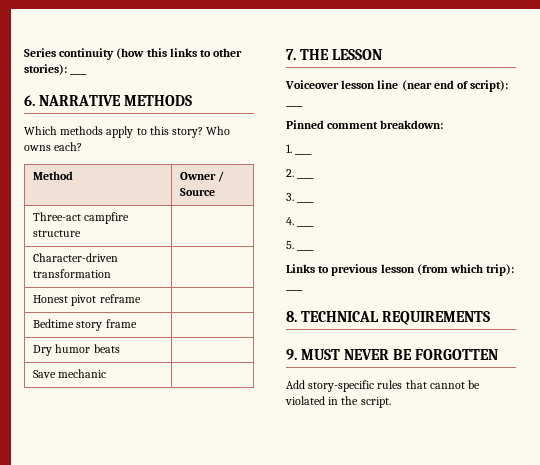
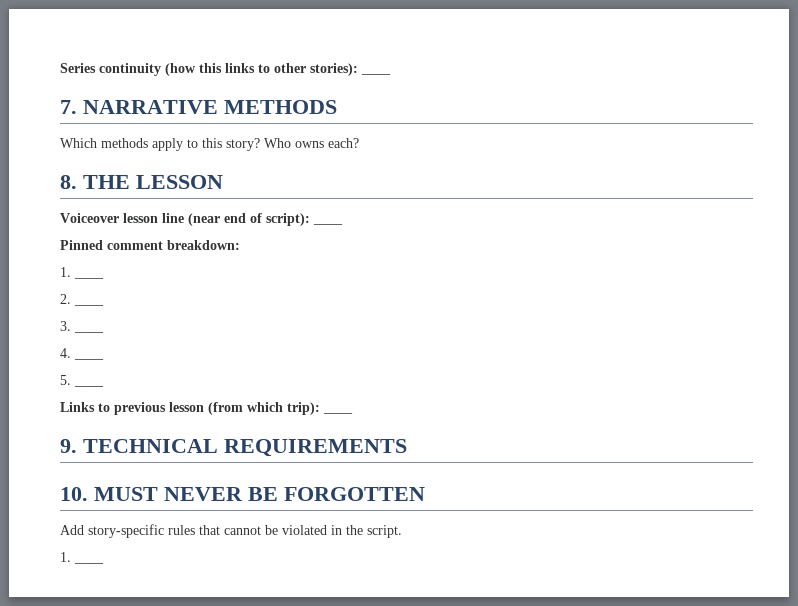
[24,95,35,106] 6. -> [60,100,77,114] 7.
[33,171,74,180] [180,171,225,182] [180,188,216,196] [33,212,130,224] [33,230,82,237] [33,253,119,262] [33,269,112,278] [33,294,141,306] [33,319,137,331] [33,344,120,356] [33,369,107,378] [286,49,296,60] // Method | Owner / Source // Three-act campfire structure | // Character-driven transformation | // Honest pivot reframe | // Bedtime story frame | // Dry humor beats | // Save mechanic | // 7. -> [60,175,77,189] // 8.
[286,311,297,322] 8. -> [60,439,77,453] 9.
[286,349,297,360] 9. -> [60,487,88,501] 10.
(391, 402) none -> [60,552,71,562] [74,562,104,564] // 1. ____

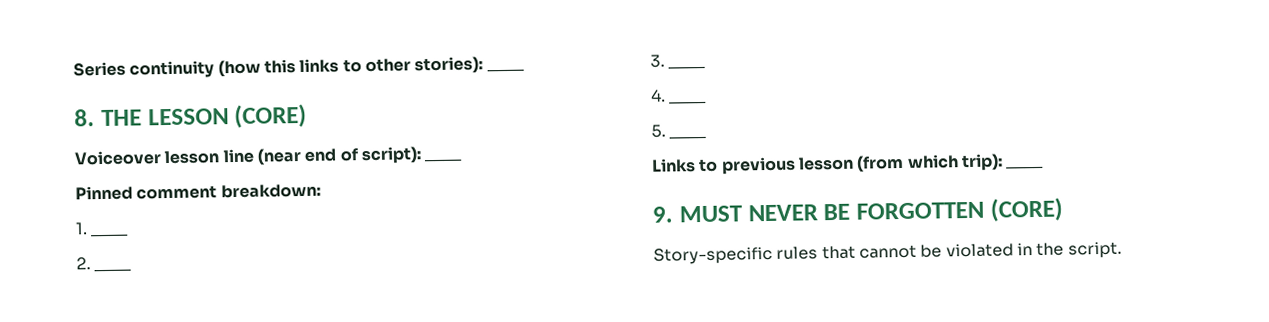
[60,100,337,114] [60,138,359,151] // 7. NARRATIVE METHODS // Which methods apply to this story? Who owns each? -> (525, 70) none
(223, 182) none -> [234,103,308,129] (CORE)
[83,439,407,457] [60,487,88,501] TECHNICAL REQUIREMENTS // 10. -> (673, 214) none
[60,524,164,538] // Add story-specific -> [989,197,1063,222] [653,246,773,265] (CORE) // Story-specific
[60,552,71,562] [74,562,104,564] // 1. ____ -> (1122, 250) none

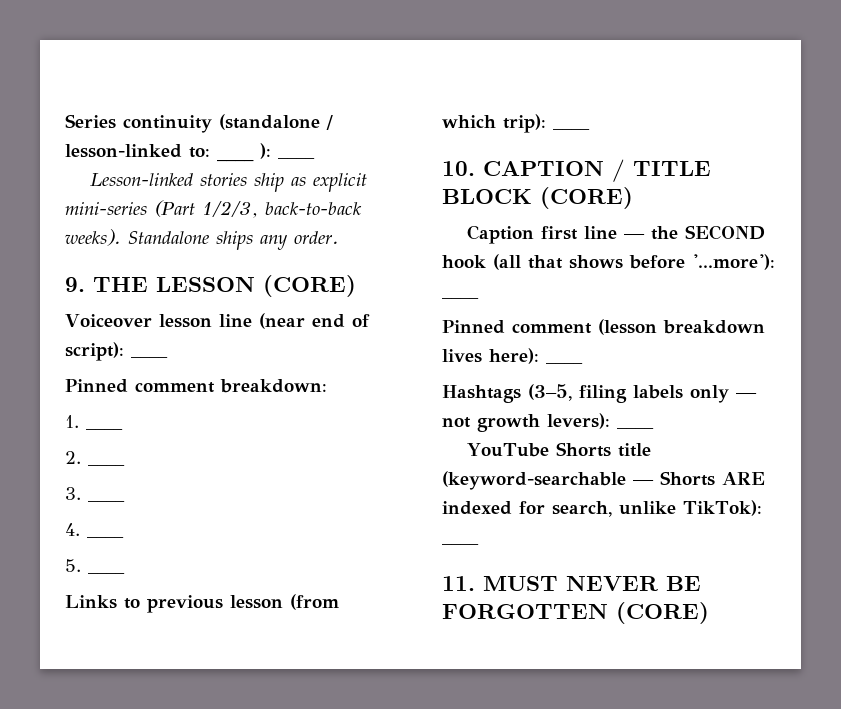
[217,56,525,77] [74,109,95,127] (how this links to other stories): ____ // 8. -> [219,114,333,130] [65,143,315,162] [90,173,368,192] [65,200,362,218] [65,229,339,250] [65,277,85,292] (standalone / lesson-linked to: ____ ): ____ // Lesson-linked stories ship as explicit mini-series (Part 1/2/3, back-to-back weeks). Standalone ships any order. // 9.
[652,206,673,223] 9. -> [442,159,711,182] [442,187,633,209] [467,225,766,244] [442,254,775,270] [442,297,479,299] [442,319,765,335] [442,348,583,364] [442,384,757,403] [442,413,654,432] [467,442,652,457] [442,471,765,490] [442,500,762,517] [442,543,479,545] [442,576,475,591] 10. CAPTION / TITLE BLOCK (CORE) // Caption first line — the SECOND hook (all that shows before '...more'): ____ // Pinned comment (lesson breakdown lives here): ____ // Hashtags (3–5, filing labels only — not growth levers): ____ // YouTube Shorts title (keyword-searchable — Shorts ARE indexed for search, unlike TikTok): ____ // 11.
[653,241,1122,265] // Story-specific rules that cannot be violated in the script. -> (709, 613) none

